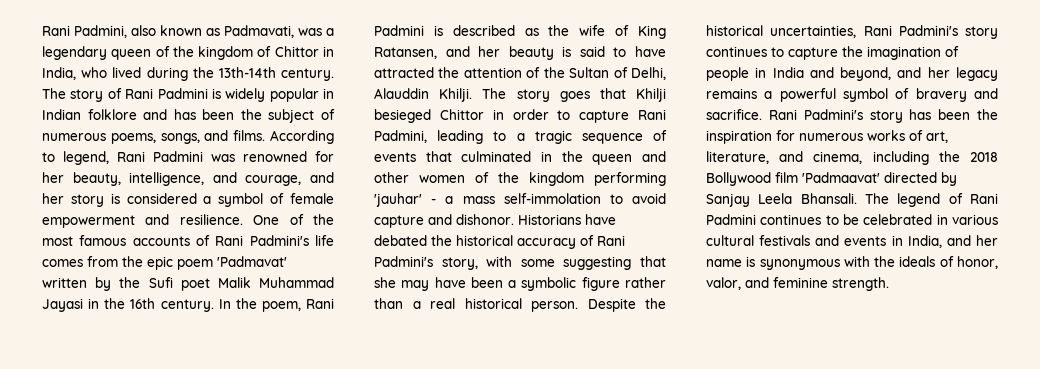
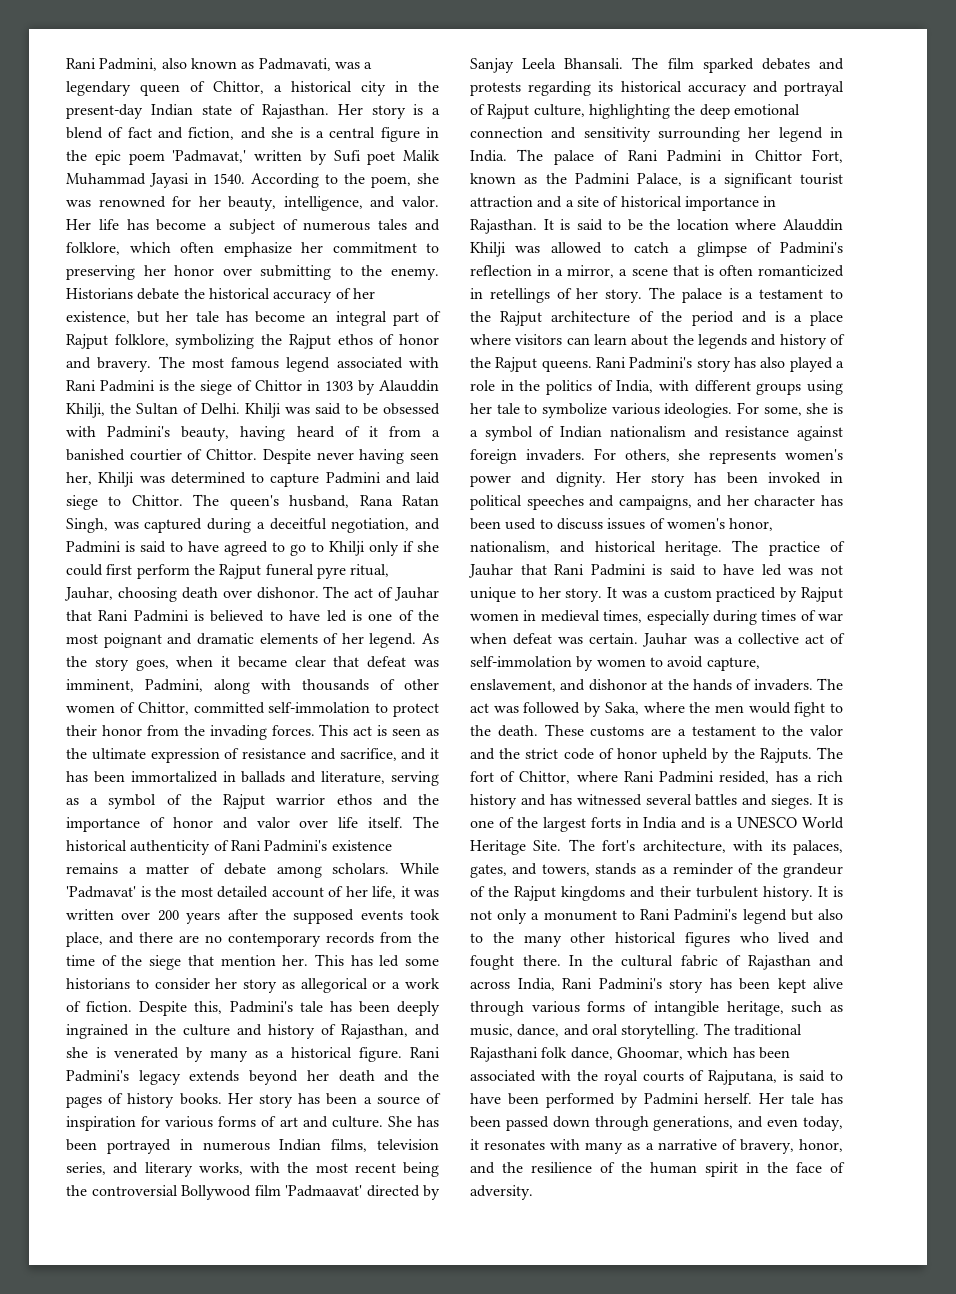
[172,46,334,60] [42,67,334,81] [42,88,334,102] [42,109,335,123] [42,130,334,144] [42,151,203,165] the kingdom of Chittor in India, who lived during the 13th-14th century. The story of Rani Padmini is widely popular in Indian folklore and has been the subject of numerous poems, songs, and films. According to legend, Rani Padmini -> [213,81,439,96] [66,104,440,119] [66,127,440,142] [66,150,440,165] [66,173,439,188] Chittor, a historical city in the present-day Indian state of Rajasthan. Her story is a blend of fact and fiction, and she is a central figure in the epic poem 'Padmavat,' written by Sufi poet Malik Muhammad Jayasi in 1540. According to the poem, she
[245,172,334,186] [42,193,334,207] [42,214,334,228] [42,235,335,246] [42,256,287,270] [42,277,334,291] [42,298,334,312] [374,25,666,39] [374,46,666,60] [374,67,666,80] [374,88,666,102] [374,109,666,123] [374,130,667,144] [374,151,666,165] [374,172,666,186] [374,193,666,207] [374,214,616,228] [374,235,625,249] [374,256,666,270] [374,277,666,291] [374,298,666,312] [706,25,998,39] [706,46,959,60] [706,67,998,81] [706,88,998,102] [706,109,998,123] [706,130,948,144] [706,151,998,165] courage, and her story is considered a symbol of female empowerment and resilience. One of the most famous accounts of Rani Padmini's life comes from the epic poem 'Padmavat' written by the Sufi poet Malik Muhammad Jayasi in the 16th century. In the poem, Rani Padmini is described as the wife of King Ratansen, and her beauty is said to have attracted the attention of the Sultan of Delhi, Alauddin Khilji. The story goes that Khilji besieged Chittor in order to capture Rani Padmini, leading to a tragic sequence of events that culminated in the queen and other women of the kingdom performing 'jauhar' - a mass self-immolation to avoid capture and dishonor. Historians have debated the historical accuracy of Rani Padmini's story, with some suggesting that she may have been a symbolic figure rather than a real historical person. Despite the historical uncertainties, Rani Padmini's story continues to capture the imagination of people in India and beyond, and her legacy remains a powerful symbol of bravery and sacrifice. Rani Padmini's story has been the inspiration for numerous works of art, literature, and cinema, including the 2018 -> [402,196,439,207] [66,219,440,234] [66,242,439,257] [66,265,439,280] [66,288,375,303] [66,311,442,326] [66,334,440,349] [66,356,439,372] [66,380,439,395] [66,403,440,418] [66,426,440,441] [66,449,440,464] [66,472,440,487] [66,494,439,510] [66,518,441,533] [66,541,439,556] [66,564,390,579] [64,586,439,602] [66,610,440,622] [66,633,439,648] [66,656,439,671] [66,679,439,694] [66,702,439,717] [66,724,439,740] [66,748,439,763] [66,771,439,786] [66,794,440,809] [66,816,439,832] [66,840,392,855] [66,863,439,878] [66,886,439,899] [66,909,440,924] [66,932,439,947] [66,954,439,970] [66,978,440,993] [66,1001,440,1016] [66,1024,440,1039] [66,1047,440,1062] [66,1070,440,1085] [66,1093,441,1108] [66,1116,439,1131] [66,1139,439,1154] [66,1162,439,1177] [66,1185,178,1196] valor. Her life has become a subject of numerous tales and folklore, which often emphasize her commitment to preserving her honor over submitting to the enemy. Historians debate the historical accuracy of her existence, but her tale has become an integral part of Rajput folklore, symbolizing the Rajput ethos of honor and bravery. The most famous legend associated with Rani Padmini is the siege of Chittor in 1303 by Alauddin Khilji, the Sultan of Delhi. Khilji was said to be obsessed with Padmini's beauty, having heard of it from a banished courtier of Chittor. Despite never having seen her, Khilji was determined to capture Padmini and laid siege to Chittor. The queen's husband, Rana Ratan Singh, was captured during a deceitful negotiation, and Padmini is said to have agreed to go to Khilji only if she could first perform the Rajput funeral pyre ritual, Jauhar, choosing death over dishonor. The act of Jauhar that Rani Padmini is believed to have led is one of the most poignant and dramatic elements of her legend. As the story goes, when it became clear that defeat was imminent, Padmini, along with thousands of other women of Chittor, committed self-immolation to protect their honor from the invading forces. This act is seen as the ultimate expression of resistance and sacrifice, and it has been immortalized in ballads and literature, serving as a symbol of the Rajput warrior ethos and the importance of honor and valor over life itself. The historical authenticity of Rani Padmini's existence remains a matter of debate among scholars. While 'Padmavat' is the most detailed account of her life, it was written over 200 years after the supposed events took place, and there are no contemporary records from the time of the siege that mention her. This has led some historians to consider her story as allegorical or a work of fiction. Despite this, Padmini's tale has been deeply ingrained in the culture and history of Rajasthan, and she is venerated by many as a historical figure. Rani Padmini's legacy extends beyond her death and the pages of history books. Her story has been a source of inspiration for various forms of art and culture. She has been portrayed in numerous Indian films, television series, and literary works, with the most recent being the controversial
[897,193,998,207] [706,214,998,225] [706,235,998,248] [706,256,998,270] [706,277,889,291] legend of Rani Padmini continues to be celebrated in various cultural festivals and events in India, and her name is synonymous with the ideals of honor, valor, and feminine strength. -> [667,58,844,73] [470,81,845,96] [470,104,800,119] [470,127,843,142] [470,149,843,165] [470,173,843,188] [470,196,777,211] [470,219,843,234] [470,242,843,257] [470,265,844,278] [470,287,843,303] [470,311,843,326] [470,334,845,349] [470,357,844,372] [470,380,843,395] [470,402,843,418] [470,426,843,441] [470,448,843,464] [470,472,843,487] [470,495,843,510] [470,518,774,531] [470,540,845,556] [468,564,843,578] [470,587,844,602] [470,610,843,625] [470,633,845,647] [470,656,760,671] [470,678,843,692] [470,702,843,717] [470,724,843,737] [470,747,843,763] [470,771,843,784] [470,794,844,809] [470,816,844,832] [470,839,843,855] [470,863,843,878] [470,886,843,901] [470,909,843,924] [470,932,844,947] [470,955,844,970] [470,978,843,993] [470,1001,843,1016] [470,1023,802,1039] [470,1047,790,1062] [470,1070,843,1085] [470,1093,843,1108] [470,1116,843,1131] [470,1139,843,1154] [470,1162,845,1177] [470,1185,533,1200] film sparked debates and protests regarding its historical accuracy and portrayal of Rajput culture, highlighting the deep emotional connection and sensitivity surrounding her legend in India. The palace of Rani Padmini in Chittor Fort, known as the Padmini Palace, is a significant tourist attraction and a site of historical importance in Rajasthan. It is said to be the location where Alauddin Khilji was allowed to catch a glimpse of Padmini's reflection in a mirror, a scene that is often romanticized in retellings of her story. The palace is a testament to the Rajput architecture of the period and is a place where visitors can learn about the legends and history of the Rajput queens. Rani Padmini's story has also played a role in the politics of India, with different groups using her tale to symbolize various ideologies. For some, she is a symbol of Indian nationalism and resistance against foreign invaders. For others, she represents women's power and dignity. Her story has been invoked in political speeches and campaigns, and her character has been used to discuss issues of women's honor, nationalism, and historical heritage. The practice of Jauhar that Rani Padmini is said to have led was not unique to her story. It was a custom practiced by Rajput women in medieval times, especially during times of war when defeat was certain. Jauhar was a collective act of self-immolation by women to avoid capture, enslavement, and dishonor at the hands of invaders. The act was followed by Saka, where the men would fight to the death. These customs are a testament to the valor and the strict code of honor upheld by the Rajputs. The fort of Chittor, where Rani Padmini resided, has a rich history and has witnessed several battles and sieges. It is one of the largest forts in India and is a UNESCO World Heritage Site. The fort's architecture, with its palaces, gates, and towers, stands as a reminder of the grandeur of the Rajput kingdoms and their turbulent history. It is not only a monument to Rani Padmini's legend but also to the many other historical figures who lived and fought there. In the cultural fabric of Rajasthan and across India, Rani Padmini's story has been kept alive through various forms of intangible heritage, such as music, dance, and oral storytelling. The traditional Rajasthani folk dance, Ghoomar, which has been associated with the royal courts of Rajputana, is said to have been performed by Padmini herself. Her tale has been passed down through generations, and even today, it resonates with many as a narrative of bravery, honor, and the resilience of the human spirit in the face of adversity.

